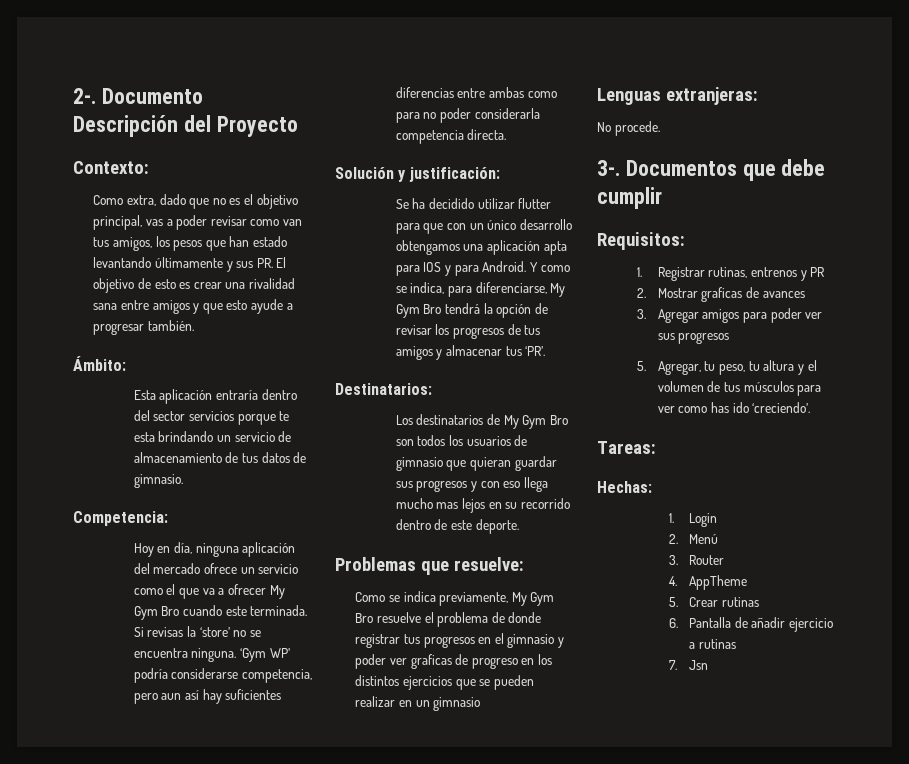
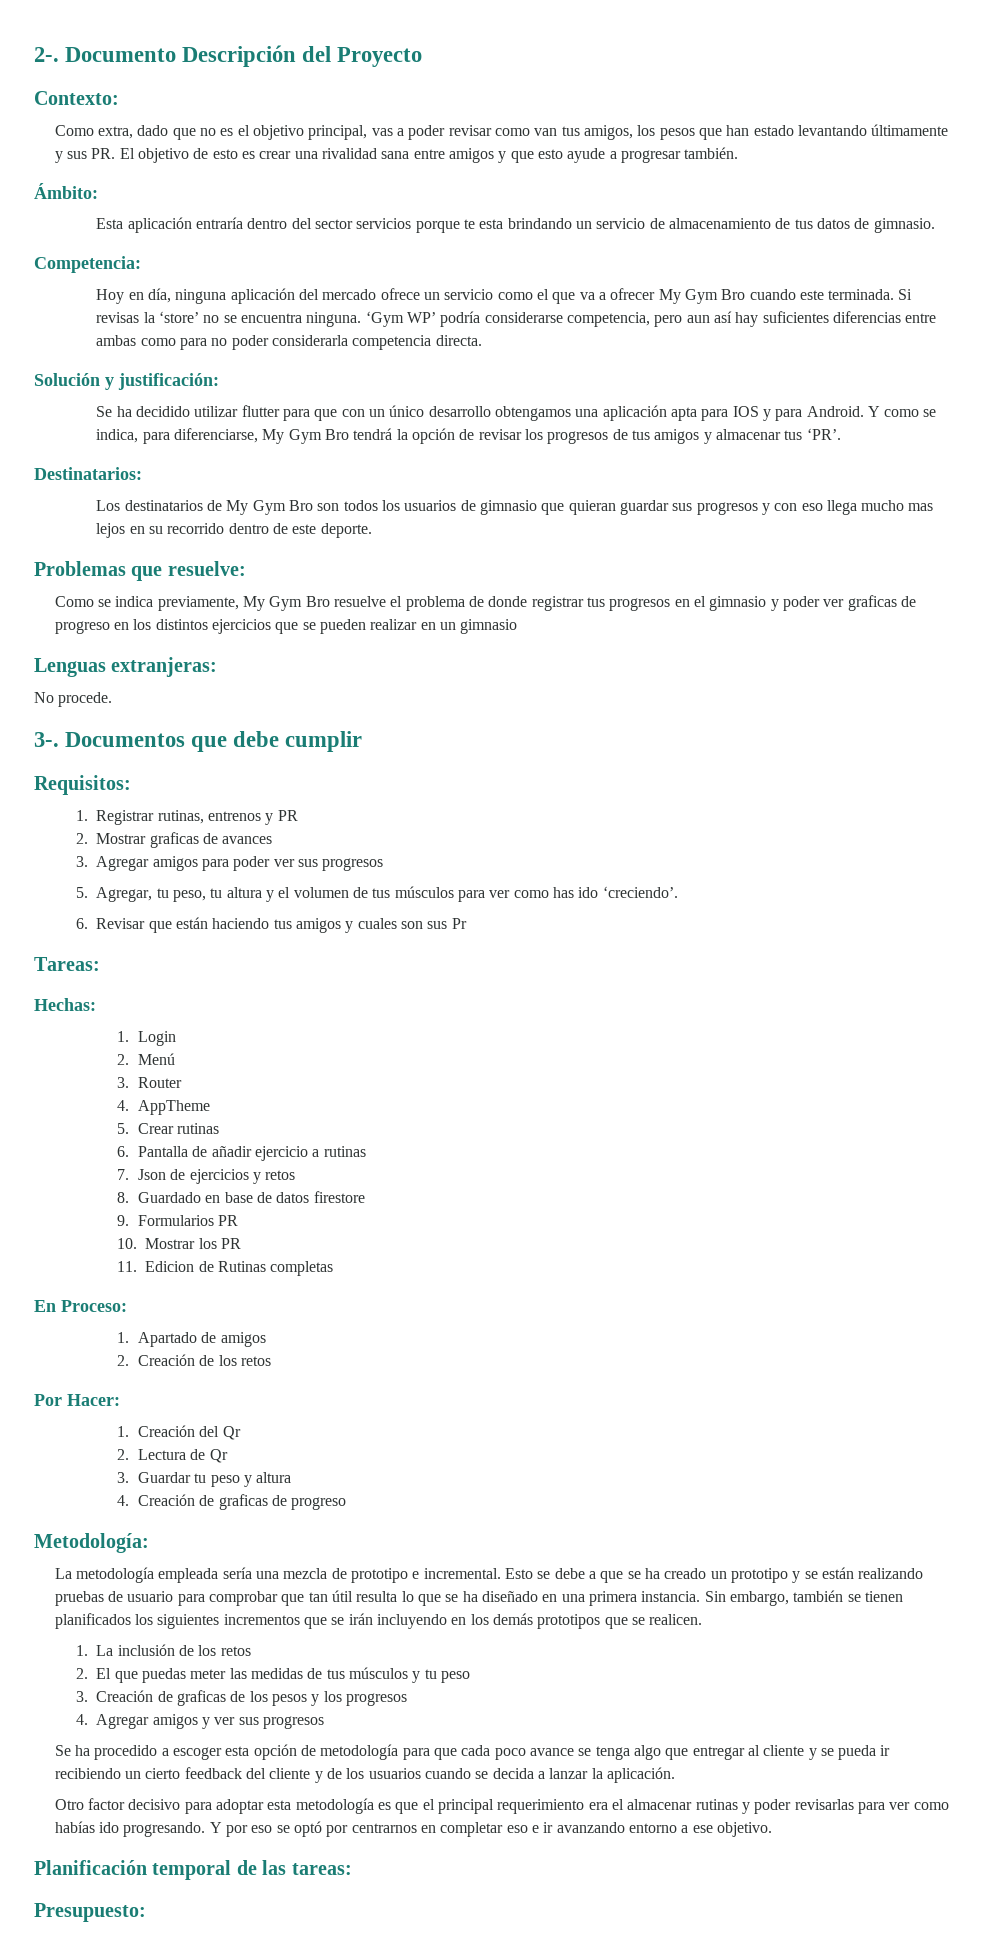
(811, 407) none -> [75,917,467,933] // 6. Revisar que están haciendo tus amigos y cuales son sus Pr
[688,660,708,670] Jsn -> [138,1169,296,1184] [117,1191,365,1203] [117,1215,239,1226] [117,1238,241,1249] [117,1261,334,1276] [34,1300,127,1312] [117,1332,266,1347] [117,1354,272,1366] [34,1394,120,1406] [117,1425,241,1440] [117,1449,228,1463] [117,1472,292,1487] [117,1494,347,1510] [34,1533,149,1553] [54,1567,924,1583] [54,1590,903,1606] [54,1613,703,1629] [75,1644,251,1656] [75,1667,470,1683] [75,1690,407,1706] [75,1714,325,1729] [54,1744,891,1760] [54,1767,675,1783] [54,1798,949,1814] [54,1821,772,1837] [34,1860,352,1880] [34,1903,146,1922] Json de ejercicios y retos // 8. Guardado en base de datos firestore // 9. Formularios PR // 10. Mostrar los PR // 11. Edicion de Rutinas completas // En Proceso: // 1. Apartado de amigos // 2. Creación de los retos // Por Hacer: // 1. Creación del Qr // 2. Lectura de Qr // 3. Guardar tu peso y altura // 4. Creación de graficas de progreso // Metodología: // La metodología empleada sería una mezcla de prototipo e incremental. Esto se debe a que se ha creado un prototipo y se están realizando pruebas de usuario para comprobar que tan útil resulta lo que se ha diseñado en una primera instancia. Sin embargo, también se tienen planificados los siguientes incrementos que se irán incluyendo en los demás prototipos que se realicen. // 1. La inclusión de los retos // 2. El que puedas meter las medidas de tus músculos y tu peso // 3. Creación de graficas de los pesos y los progresos // 4. Agregar amigos y ver sus progresos // Se ha procedido a escoger esta opción de metodología para que cada poco avance se tenga algo que entregar al cliente y se pueda ir recibiendo un cierto feedback del cliente y de los usuarios cuando se decida a lanzar la aplicación. // Otro factor decisivo para adoptar esta metodología es que el principal requerimiento era el almacenar rutinas y poder revisarlas para ver como habías ido progresando. Y por eso se optó por centrarnos en completar eso e ir avanzando entorno a ese objetivo. // Planificación temporal de las tareas: // Presupuesto:

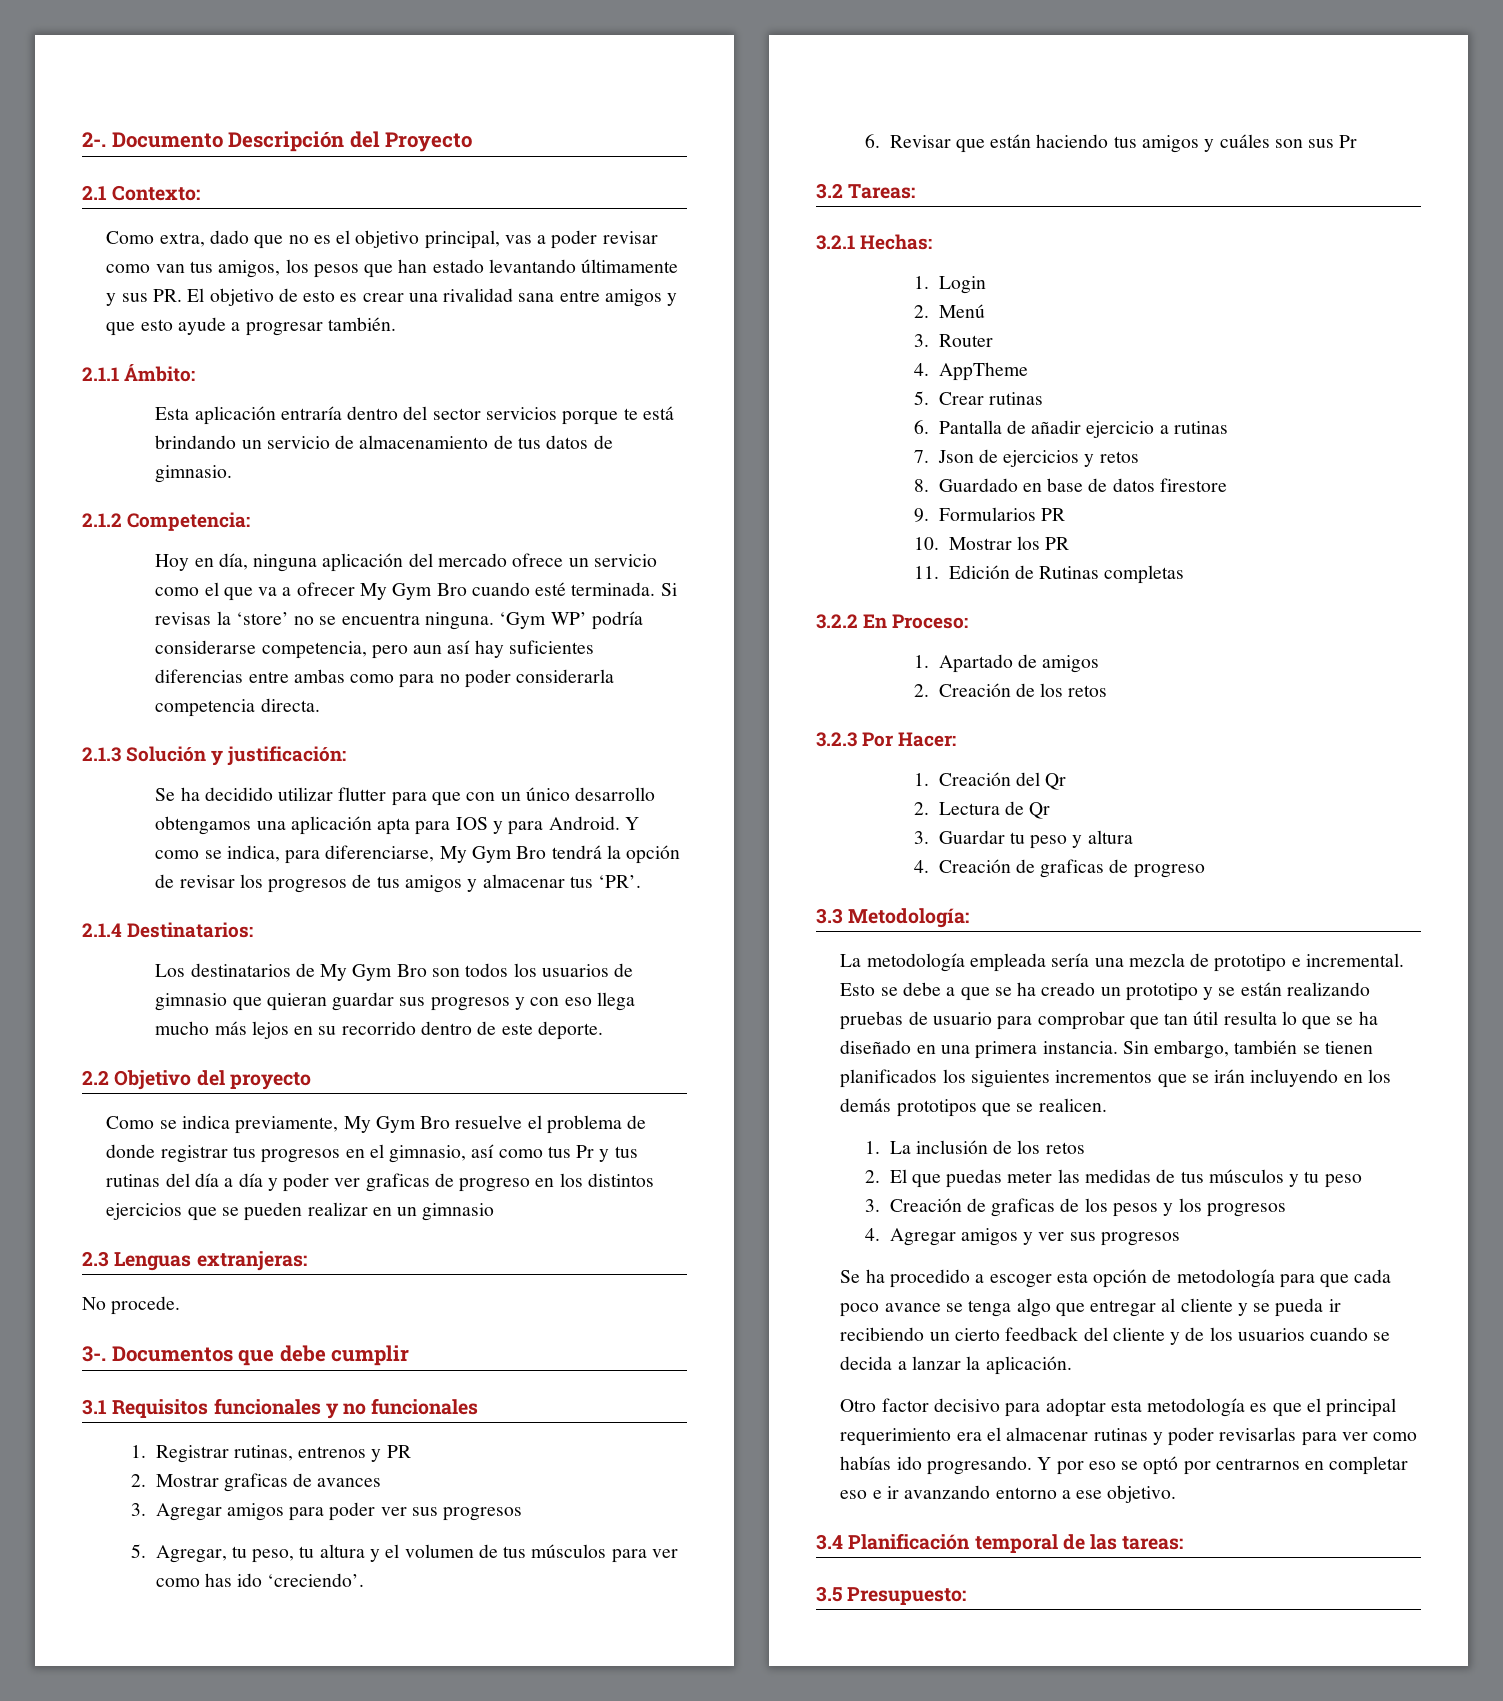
(423, 57) none -> [82,185,107,200] 2.1
(739, 153) none -> [82,367,119,381] 2.1.1
[479,219,504,229] esta -> [642,406,674,420] está
(935, 225) none -> [82,513,122,527] 2.1.2
[799,290,824,300] este -> [535,582,567,596] esté
(482, 340) none -> [82,747,121,762] 2.1.3
(841, 434) none -> [82,923,122,937] 2.1.4
[908,503,934,511] mas -> [214,1021,247,1035] más
[34,561,246,581] Problemas que resuelve: -> [82,1070,311,1090] 2.2 Objetivo del proyecto
[709,596,767,611] gimnasio -> [389,1144,638,1163] [106,1173,263,1187] gimnasio, así como tus Pr y tus rutinas del día a día
(518, 626) none -> [82,1251,109,1267] 2.3
[34,775,131,795] Requisitos: -> [82,1398,479,1419] 3.1 Requisitos funcionales y no funcionales
[357,918,397,929] cuales -> [1219,134,1270,148] cuáles
(467, 923) none -> [816,183,843,199] 3.2
(100, 964) none -> [816,235,855,250] 3.2.1
[145,1261,195,1272] Edicion -> [948,565,1010,579] Edición
(334, 1268) none -> [816,614,858,629] 3.2.2
(272, 1361) none -> [816,732,857,747] 3.2.3
(347, 1503) none -> [816,908,843,924] 3.3
(772, 1829) none -> [816,1534,843,1550] 3.4
(352, 1869) none -> [816,1586,842,1602] 3.5

